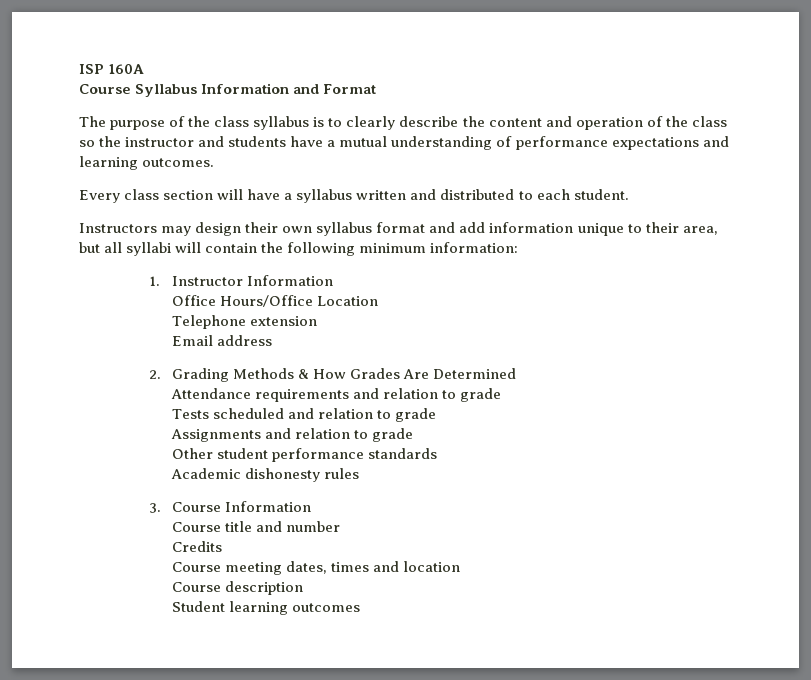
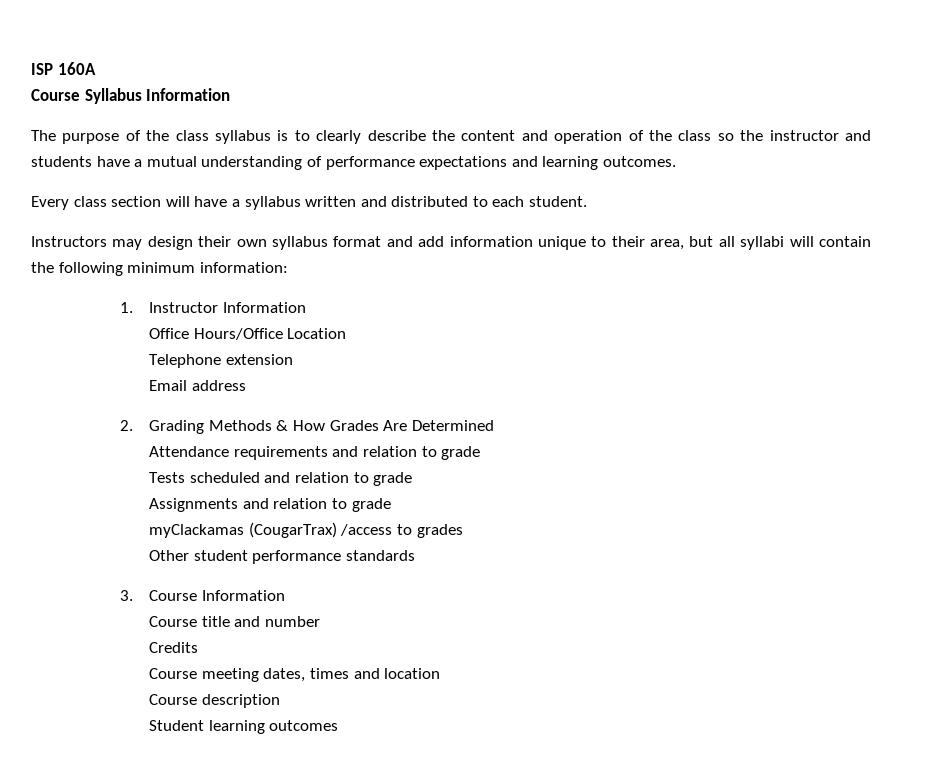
[293,84,377,94] and Format -> (231, 94) none
(414, 435) none -> [149,522,463,538] // myClackamas (CougarTrax) /access to grades
[171,468,360,482] // Academic dishonesty rules -> (416, 555) none

